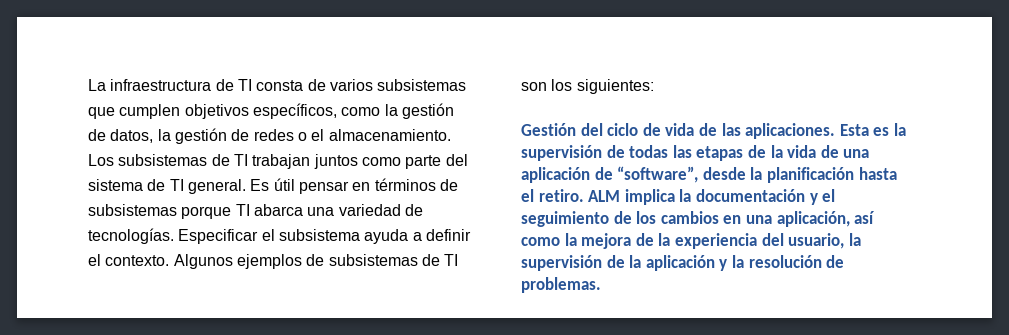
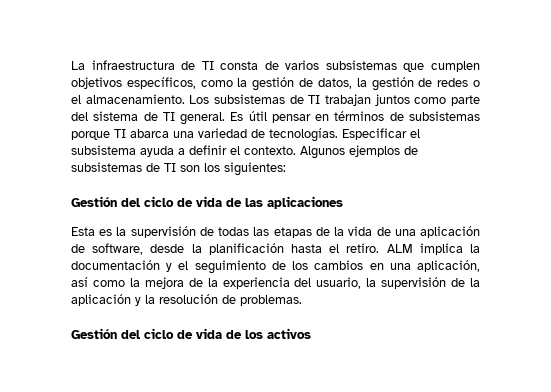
[745,123,836,139] aplicaciones. -> [267,196,343,209] aplicaciones //
[617,166,699,183] “software”, -> [92,243,144,255] software,
(601, 285) none -> [71,328,311,339] // Gestión del ciclo de vida de los activos

